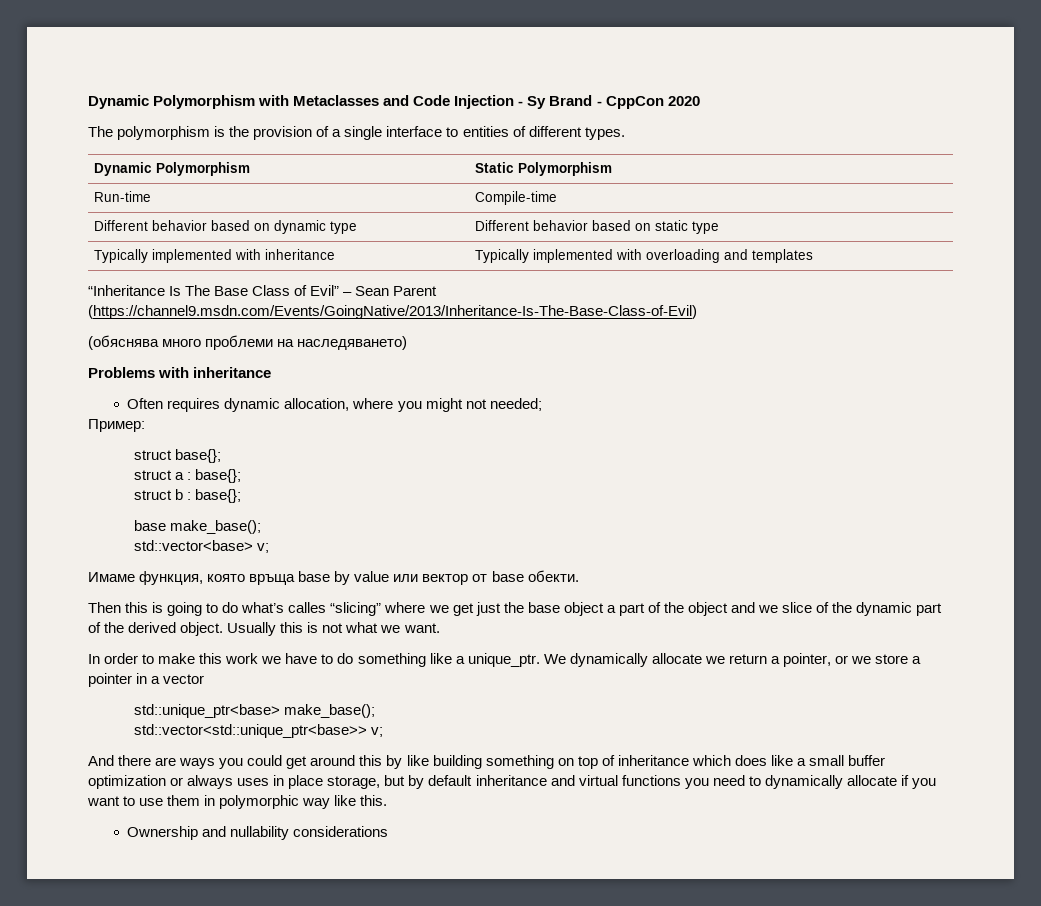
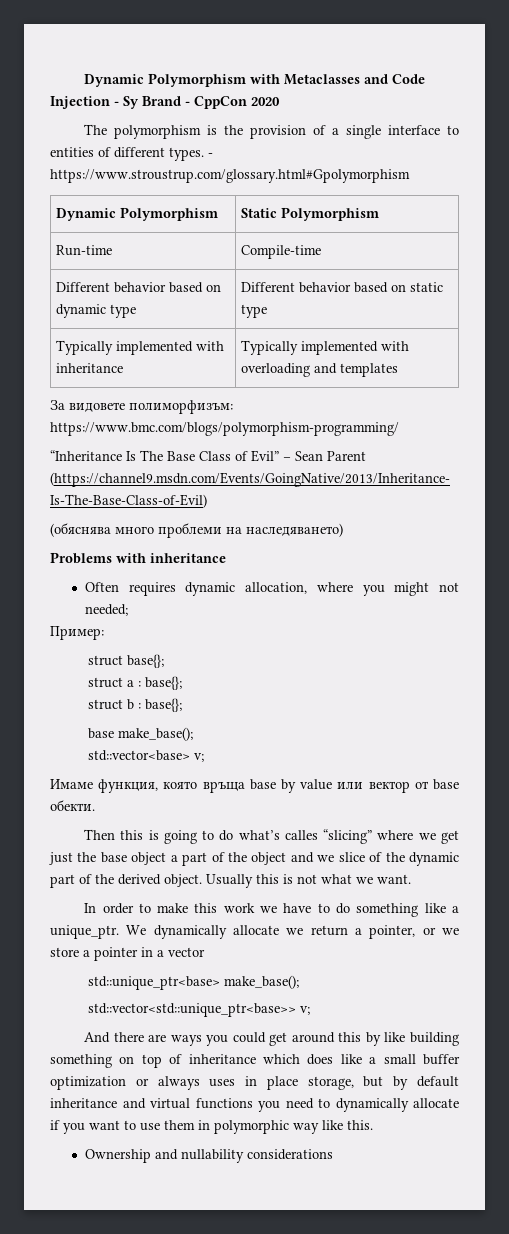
(625, 133) none -> [208,153,213,157] [50,169,410,183] - https://www.stroustrup.com/glossary.html#Gpolymorphism
(814, 256) none -> [50,400,233,414] [50,422,399,436] // За видовете полиморфизъм: https://www.bmc.com/blogs/polymorphism-programming/

